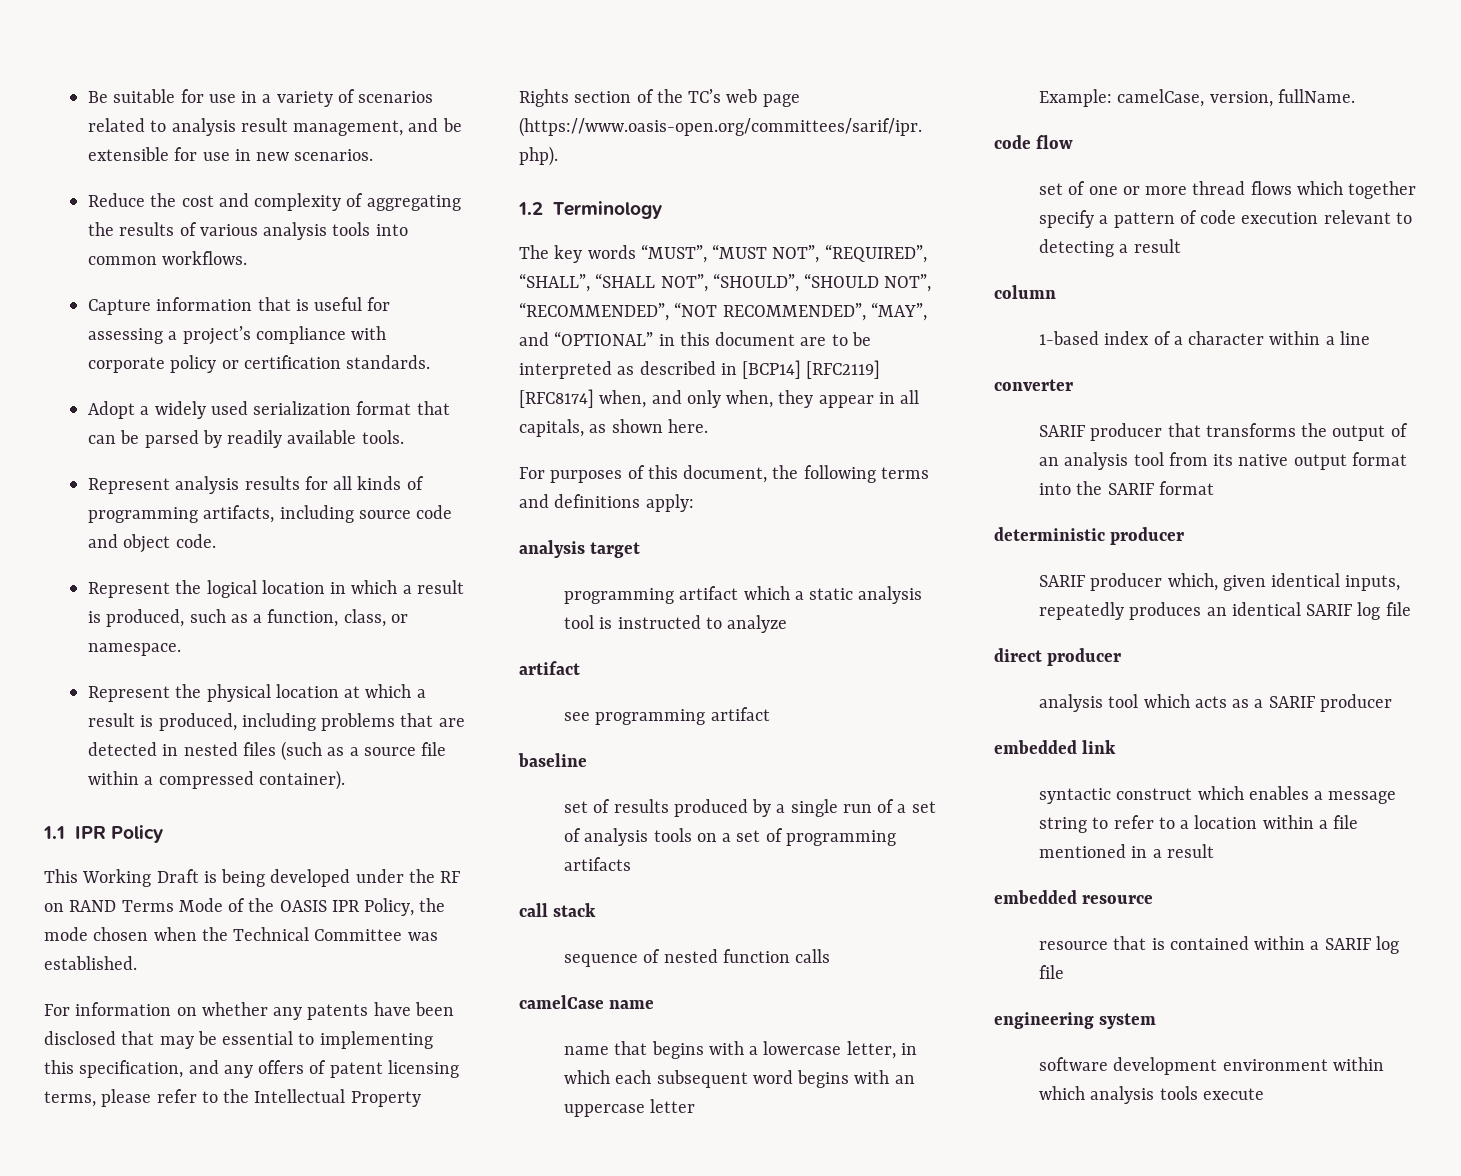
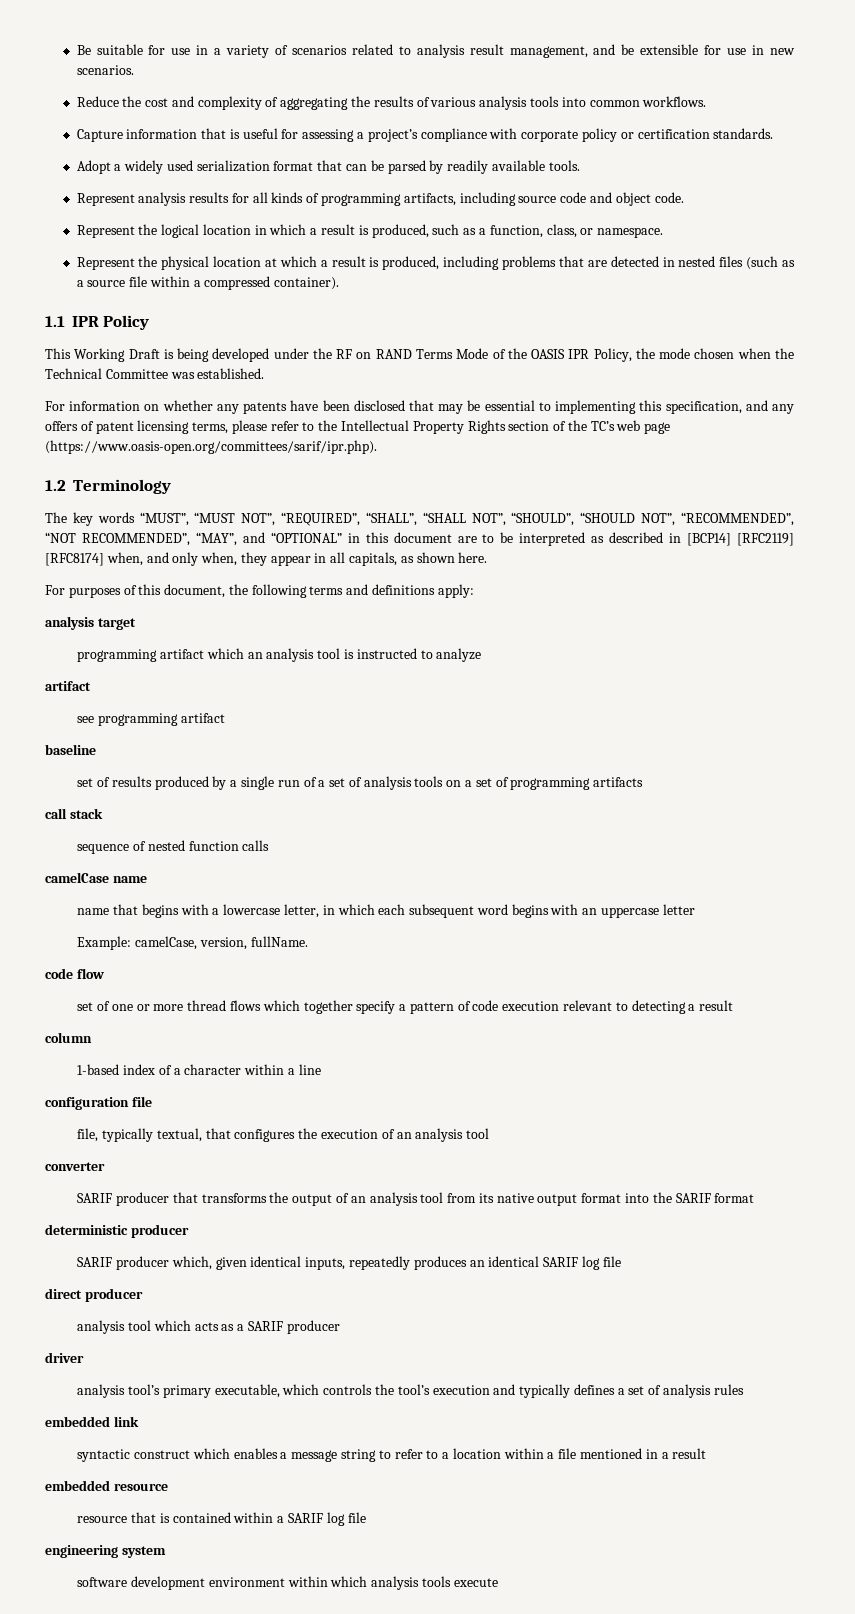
[794,588,854,600] a static -> [247,652,263,659] an
(1370, 338) none -> [45,1096,152,1110] [77,1128,490,1142] // configuration file // file, typically textual, that configures the execution of an analysis tool
(1392, 703) none -> [45,1352,84,1363] [77,1384,744,1398] // driver // analysis tool’s primary executable, which controls the tool’s execution and typically defines a set of analysis rules

